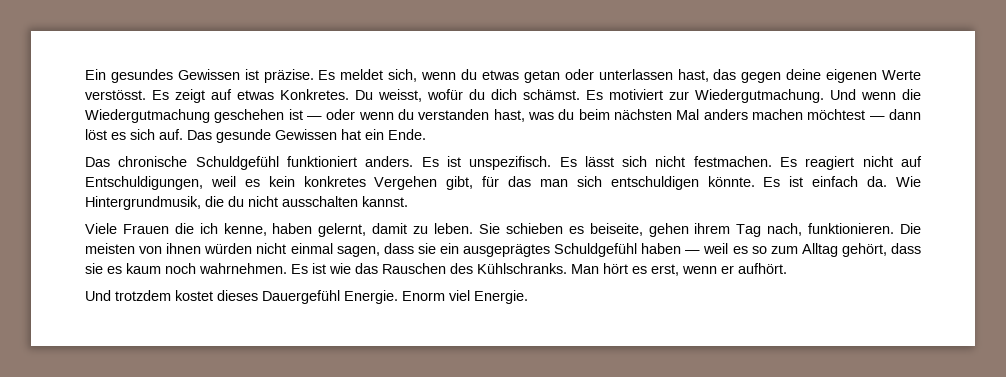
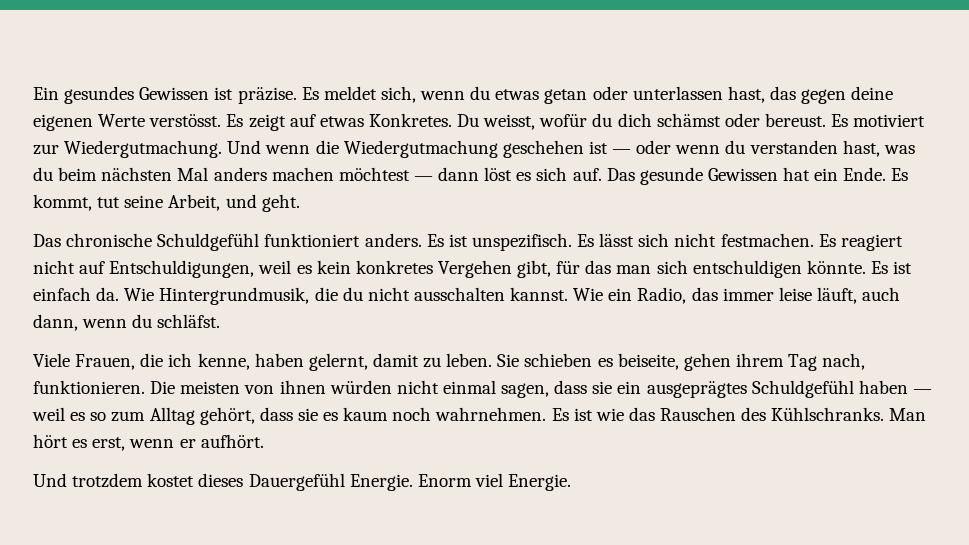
[523,89,580,100] schämst. -> [656,113,826,127] schämst oder bereust.
(426, 134) none -> [891,168,909,181] [33,194,300,212] Es kommt, tut seine Arbeit, und geht.
(408, 201) none -> [573,287,901,304] [33,314,221,331] Wie ein Radio, das immer leise läuft, auch dann, wenn du schläfst.
[122,224,169,234] Frauen -> [75,354,136,370] Frauen,

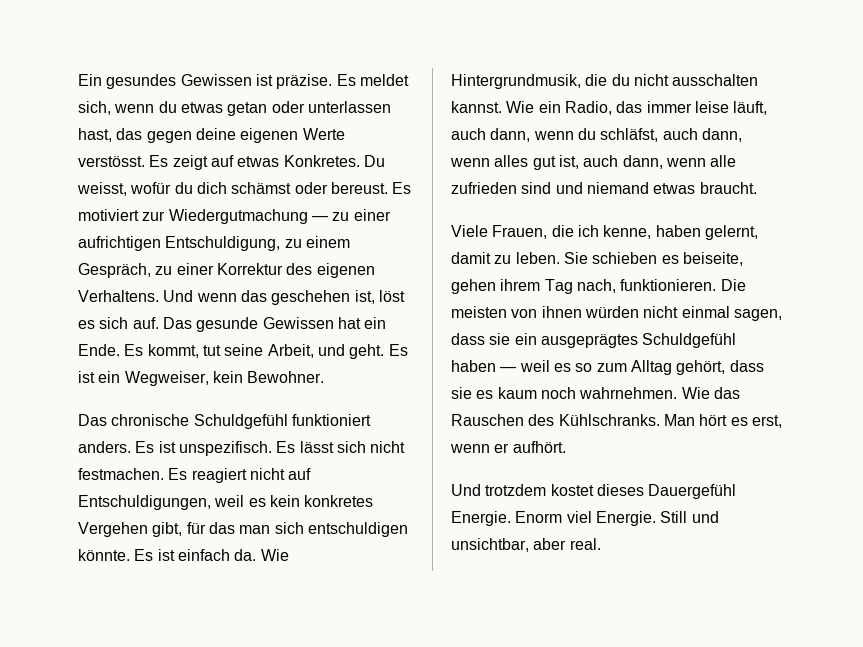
[64,140,915,158] [33,167,480,181] Wiedergutmachung. Und wenn die Wiedergutmachung geschehen ist — oder wenn du verstanden hast, was du beim nächsten Mal anders machen möchtest — dann -> [168,209,391,224] [78,236,350,251] [78,263,375,278] [78,290,375,305] Wiedergutmachung — zu einer aufrichtigen Entschuldigung, zu einem Gespräch, zu einer Korrektur des eigenen Verhaltens. Und wenn das geschehen ist,
(300, 203) none -> [388,344,408,356] [78,371,325,386] Es ist ein Wegweiser, kein Bewohner.
[157,314,221,328] schläfst. -> [600,128,742,142] [450,155,737,170] [451,182,757,194] schläfst, auch dann, wenn alles gut ist, auch dann, wenn alle zufrieden sind und niemand etwas braucht.
[551,408,624,421] Es ist wie -> [681,387,710,399] Wie
(572, 482) none -> [660,511,719,523] [451,538,601,552] Still und unsichtbar, aber real.

